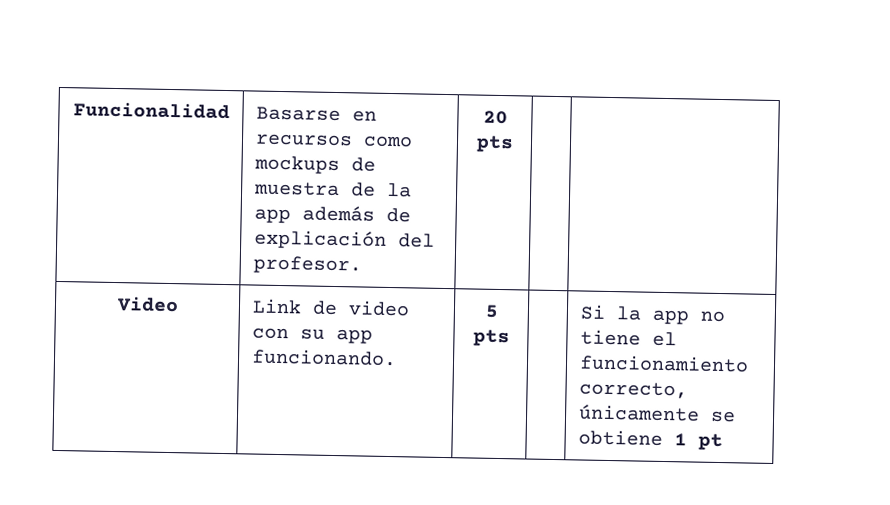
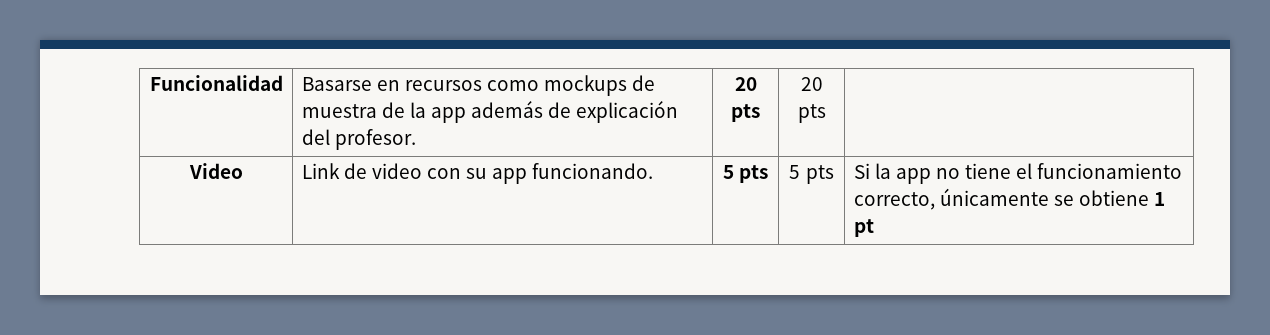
(514, 144) none -> [800,77,823,91] [797,104,826,123] 20 pts
(510, 338) none -> [789,165,834,184] 5 pts

